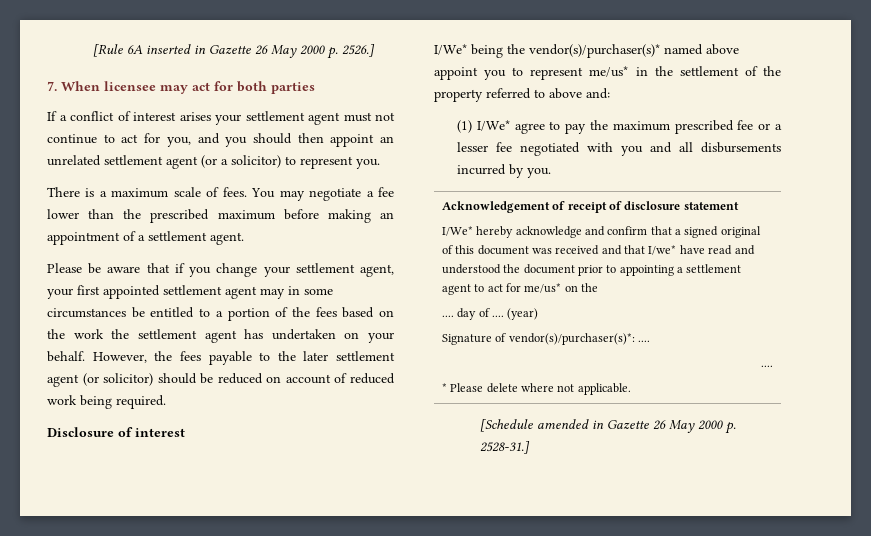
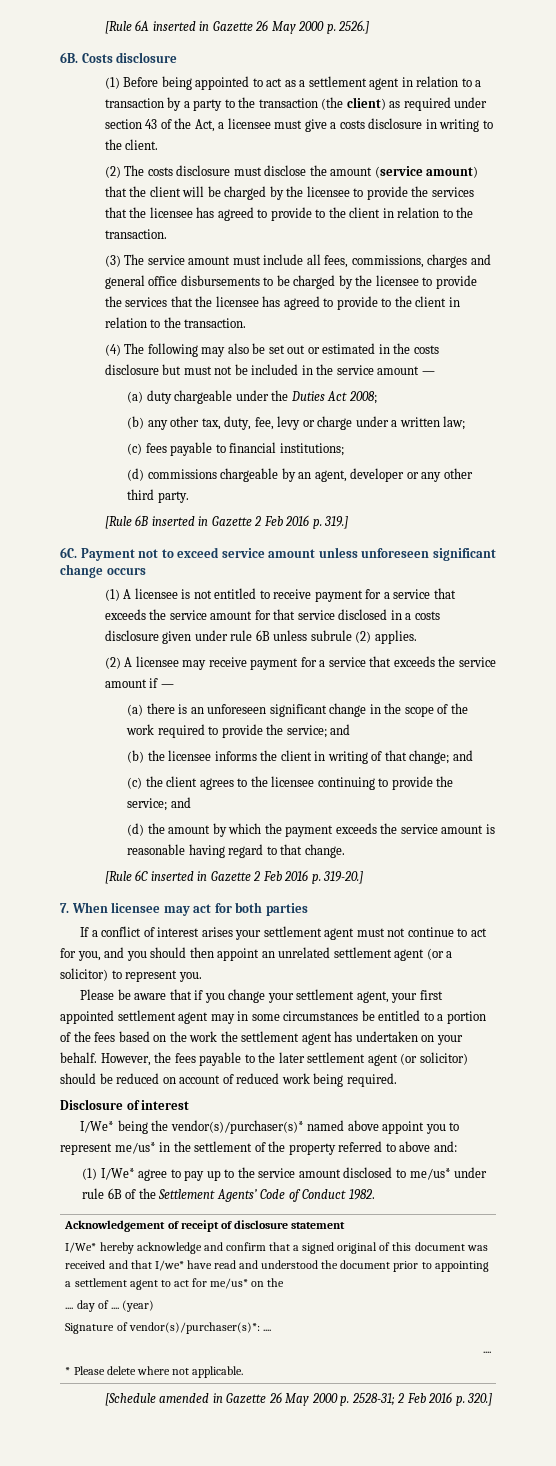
(375, 50) none -> [60,52,178,63] [104,76,482,90] [104,97,488,111] [104,118,493,132] [104,139,159,150] [104,165,479,178] [104,186,474,200] [104,207,474,221] [104,229,167,239] [104,254,491,268] [104,275,477,289] [104,296,460,310] [104,317,247,328] [104,343,439,357] [104,364,435,375] [127,390,377,404] [127,416,466,430] [127,442,344,456] [127,468,473,482] [127,489,189,503] [104,515,349,529] [60,547,496,561] [60,564,146,578] [104,588,456,602] [104,609,440,620] [104,630,417,644] [104,656,496,670] [104,678,174,688] [127,703,468,717] [126,724,351,738] [127,750,473,764] [127,776,454,790] [127,797,191,811] [127,823,495,837] [127,844,345,858] [104,870,364,884] // 6B. Costs disclosure // (1) Before being appointed to act as a settlement agent in relation to a transaction by a party to the transaction (the client) as required under section 43 of the Act, a licensee must give a costs disclosure in writing to the client. // (2) The costs disclosure must disclose the amount (service amount) that the client will be charged by the licensee to provide the services that the licensee has agreed to provide to the client in relation to the transaction. // (3) The service amount must include all fees, commissions, charges and general office disbursements to be charged by the licensee to provide the services that the licensee has agreed to provide to the client in relation to the transaction. // (4) The following may also be set out or estimated in the costs disclosure but must not be included in the service amount — // (a) duty chargeable under the Duties Act 2008; // (b) any other tax, duty, fee, levy or charge under a written law; // (c) fees payable to financial institutions; // (d) commissions chargeable by an agent, developer or any other third party. // [Rule 6B inserted in Gazette 2 Feb 2016 p. 319.] // 6C. Payment not to exceed service amount unless unforeseen significant change occurs // (1) A licensee is not entitled to receive payment for a service that exceeds the service amount for that service disclosed in a costs disclosure given under rule 6B unless subrule (2) applies. // (2) A licensee may receive payment for a service that exceeds the service amount if — // (a) there is an unforeseen significant change in the scope of the work required to provide the service; and // (b) the licensee informs the client in writing of that change; and // (c) the client agrees to the licensee continuing to provide the service; and // (d) the amount by which the payment exceeds the service amount is reasonable having regard to that change. // [Rule 6C inserted in Gazette 2 Feb 2016 p. 319-20.]
[47,187,394,201] [47,209,394,223] [47,231,244,245] // There is a maximum scale of fees. You may negotiate a fee lower than the prescribed maximum before making an appointment of a settlement agent. -> (202, 977) none
[589,120,782,134] [456,142,781,156] [456,164,551,178] the maximum prescribed fee or a lesser fee negotiated with you and all disbursements incurred by you. -> [206,1167,488,1181] [82,1188,375,1202] up to the service amount disclosed to me/us* under rule 6B of the Settlement Agents’ Code of Conduct 1982.
[479,441,530,454] 2528-31.] -> [351,1392,493,1406] 2528-31; 2 Feb 2016 p. 320.]

